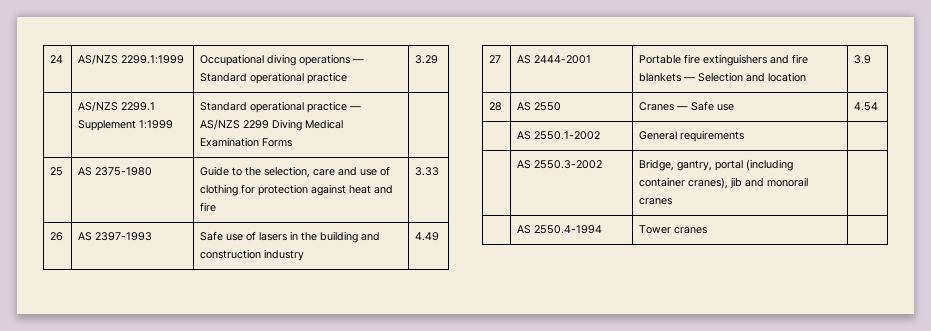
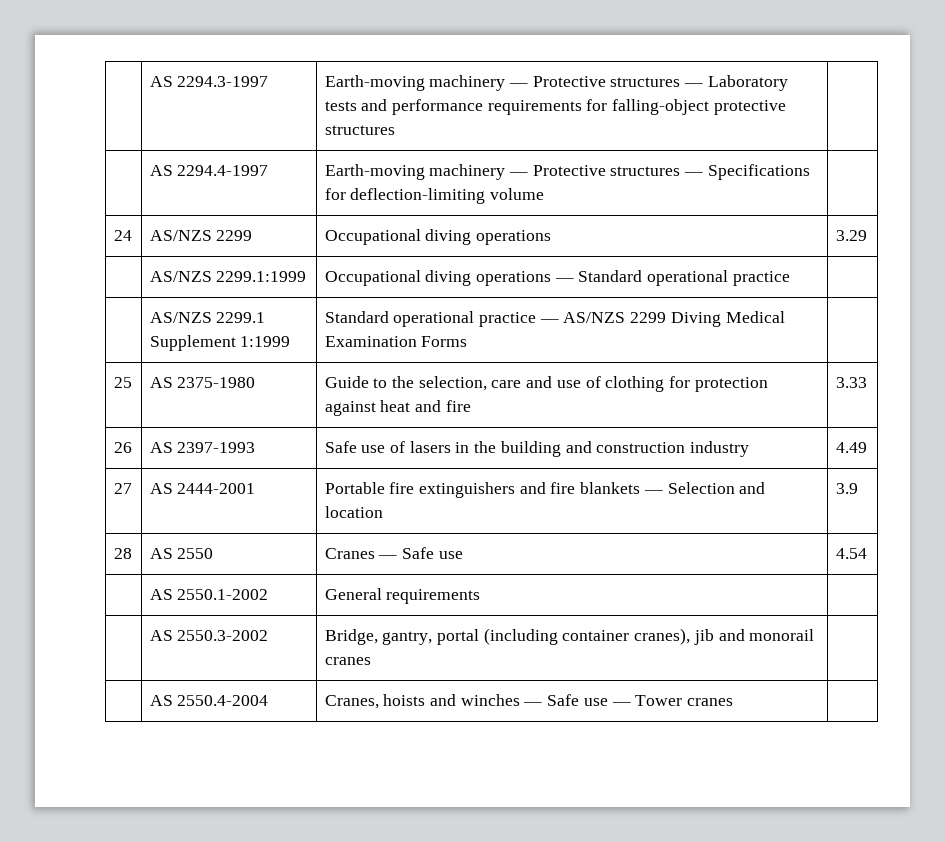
[50,55,64,63] 24 -> [149,76,269,87] [324,75,788,91] [324,99,786,115] [324,125,395,135] [149,165,269,176] [324,164,810,180] [324,188,544,204] [113,230,132,241] [149,230,253,241] [324,229,551,245] [835,230,867,241] | AS 2294.3-1997 | Earth-moving machinery — Protective structures — Laboratory tests and performance requirements for falling-object protective structures | // | AS 2294.4-1997 | Earth-moving machinery — Protective structures — Specifications for deflection-limiting volume | // 24 | AS/NZS 2299 | Occupational diving operations | 3.29 //
[415,55,439,64] 3.29 -> (790, 278) none
[534,225,603,234] 2550.4-1994 | -> [177,695,269,706] [324,694,631,709] 2550.4-2004 | Cranes, hoists and winches — Safe use —

